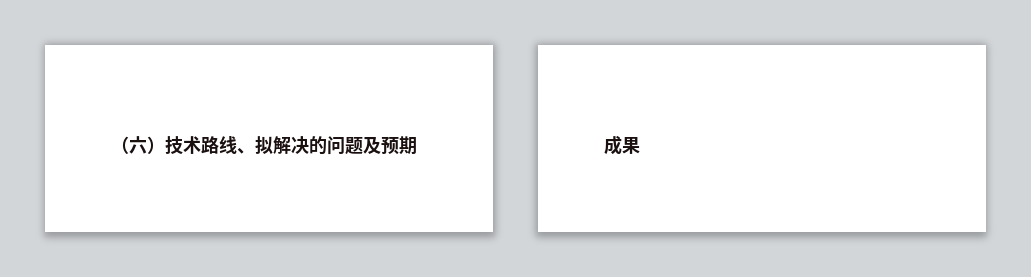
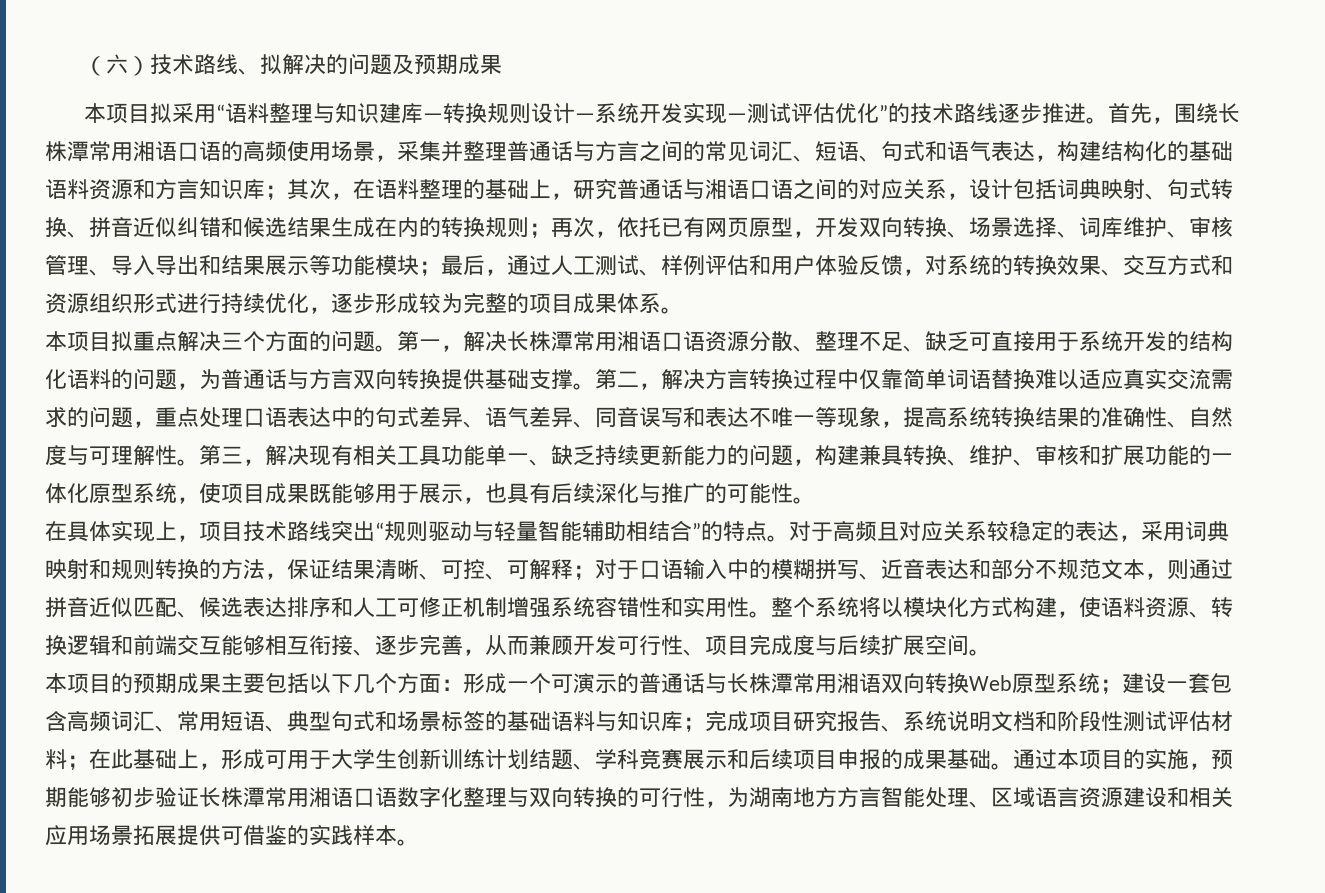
(640, 145) none -> [84,103,1241,124] [45,140,1233,162] [45,178,1233,200] [45,217,1233,238] [45,255,1233,276] [45,292,683,314] [45,330,1233,352] [45,368,1233,390] [45,406,1233,428] [45,444,1233,466] [45,483,815,504] [45,520,1229,542] [45,559,1233,580] [45,596,1233,618] [45,634,991,656] [45,673,1232,694] [45,710,1233,732] [45,749,1233,770] [45,786,1233,808] [45,825,419,846] // 本项目拟采用“语料整理与知识建库—转换规则设计—系统开发实现—测试评估优化”的技术路线逐步推进。首先，围绕长株潭常用湘语口语的高频使用场景，采集并整理普通话与方言之间的常见词汇、短语、句式和语气表达，构建结构化的基础语料资源和方言知识库；其次，在语料整理的基础上，研究普通话与湘语口语之间的对应关系，设计包括词典映射、句式转换、拼音近似纠错和候选结果生成在内的转换规则；再次，依托已有网页原型，开发双向转换、场景选择、词库维护、审核管理、导入导出和结果展示等功能模块；最后，通过人工测试、样例评估和用户体验反馈，对系统的转换效果、交互方式和资源组织形式进行持续优化，逐步形成较为完整的项目成果体系。 // 本项目拟重点解决三个方面的问题。第一，解决长株潭常用湘语口语资源分散、整理不足、缺乏可直接用于系统开发的结构化语料的问题，为普通话与方言双向转换提供基础支撑。第二，解决方言转换过程中仅靠简单词语替换难以适应真实交流需求的问题，重点处理口语表达中的句式差异、语气差异、同音误写和表达不唯一等现象，提高系统转换结果的准确性、自然度与可理解性。第三，解决现有相关工具功能单一、缺乏持续更新能力的问题，构建兼具转换、维护、审核和扩展功能的一体化原型系统，使项目成果既能够用于展示，也具有后续深化与推广的可能性。 // 在具体实现上，项目技术路线突出“规则驱动与轻量智能辅助相结合”的特点。对于高频且对应关系较稳定的表达，采用词典映射和规则转换的方法，保证结果清晰、可控、可解释；对于口语输入中的模糊拼写、近音表达和部分不规范文本，则通过拼音近似匹配、候选表达排序和人工可修正机制增强系统容错性和实用性。整个系统将以模块化方式构建，使语料资源、转换逻辑和前端交互能够相互衔接、逐步完善，从而兼顾开发可行性、项目完成度与后续扩展空间。 // 本项目的预期成果主要包括以下几个方面：形成一个可演示的普通话与长株潭常用湘语双向转换Web原型系统；建设一套包含高频词汇、常用短语、典型句式和场景标签的基础语料与知识库；完成项目研究报告、系统说明文档和阶段性测试评估材料；在此基础上，形成可用于大学生创新训练计划结题、学科竞赛展示和后续项目申报的成果基础。通过本项目的实施，预期能够初步验证长株潭常用湘语口语数字化整理与双向转换的可行性，为湖南地方方言智能处理、区域语言资源建设和相关应用场景拓展提供可借鉴的实践样本。

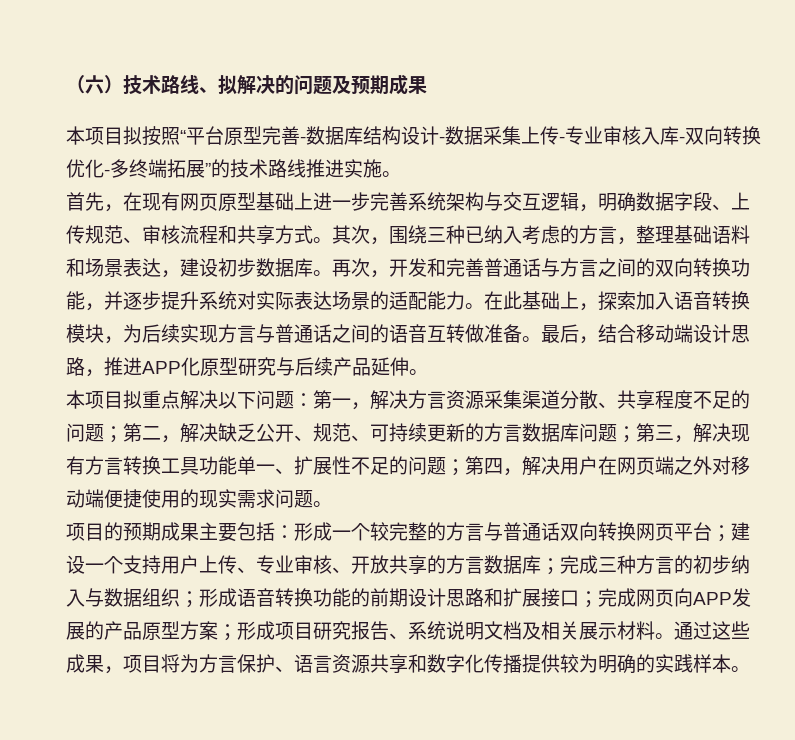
[172,103,880,124] 采用“语料整理与知识建库—转换规则设计—系统开发实现—测试评估优化 -> [142,126,761,146] [66,159,205,178] 按照“平台原型完善-数据库结构设计-数据采集上传-专业审核入库-双向转换优化-多终端拓展
[998,103,1241,124] [45,141,507,162] 逐步推进。首先，围绕长株潭常用湘语口语的高频使用场景，采集并整理 -> [306,159,401,178] [66,192,750,212] [66,225,750,245] [66,258,484,278] 推进实施。 // 首先，在现有网页原型基础上进一步完善系统架构与交互逻辑，明确数据字段、上传规范、审核流程和共享方式。其次，围绕三种已纳入考虑的方言，整理基础语料和场景表达，建设初步数据库。再次，开发和完善
[705,141,1233,162] [45,178,1233,200] [45,217,1233,238] [45,255,1233,276] [45,292,661,314] 常见词汇、短语、句式和语气表达，构建结构化的基础语料资源和方言知识库；其次，在语料整理的基础上，研究普通话与湘语口语之间的对应关系，设计包括词典映射、句式转换、拼音近似纠错和候选结果生成在内的转换规则；再次，依托已有网页原型，开发双向转换、场景选择、词库维护、审核管理、导入导出和结果展示等功能模块；最后，通过人工测试、样例评估和用户体验反馈，对系统的转换效果、交互方式和资源组织形式进行持续优化，逐步形成较为完整的项目成果体系 -> [655,258,750,277] [66,291,750,311] [66,324,750,344] [66,357,409,377] 双向转换功能，并逐步提升系统对实际表达场景的适配能力。在此基础上，探索加入语音转换模块，为后续实现方言与普通话之间的语音互转做准备。最后，结合移动端设计思路，推进APP化原型研究与后续产品延伸
[221,330,1233,352] [45,368,1233,390] [45,406,1233,428] [45,445,199,466] 三个方面的问题。第一，解决长株潭常用湘语口语资源分散、整理不足、缺乏可直接用于系统开发的结构化语料的问题，为普通话与方言双向转换提供基础支撑。第二，解决方言转换过程中仅靠简单词语替换难以适应真实交流需求的问题，重点处理口语表达中的句式差异、语气差异、同音误写和表达不唯一等现象，提高系统转换结果的准确性、自然度与可理解性。 -> [218,390,750,410] [66,423,636,443] 以下问题：第一，解决方言资源采集渠道分散、共享程度不足的问题；第二，解决缺乏公开、规范、可持续更新的方言数据库问题；
[353,445,397,466] 相关 -> [85,456,161,475] 方言转换
[551,444,1233,466] [45,483,815,504] [45,520,1229,542] [45,559,1233,580] [45,596,1233,618] [45,634,991,656] [45,673,67,693] 缺乏持续更新能力的问题，构建兼具转换、维护、审核和扩展功能的一体化原型系统，使项目成果既能够用于展示，也具有后续深化与推广的可能性。 // 在具体实现上，项目技术路线突出“规则驱动与轻量智能辅助相结合”的特点。对于高频且对应关系较稳定的表达，采用词典映射和规则转换的方法，保证结果清晰、可控、可解释；对于口语输入中的模糊拼写、近音表达和部分不规范文本，则通过拼音近似匹配、候选表达排序和人工可修正机制增强系统容错性和实用性。整个系统将以模块化方式构建，使语料资源、转换逻辑和前端交互能够相互衔接、逐步完善，从而兼顾开发可行性、项目完成度与后续扩展空间。 // 本 -> [294,456,750,476] [66,489,332,509] 扩展性不足的问题；第四，解决用户在网页端之外对移动端便捷使用的现实需求问题。 //
[309,673,1232,694] [45,710,727,732] 以下几个方面：形成一个可演示的普通话与长株潭常用湘语双向转换Web原型系统；建设一套包含高频词汇、常用短语、典型句式和场景标签的基础语料与知识库；完 -> [275,522,750,542] [66,555,750,575] [66,588,751,608] [66,621,256,641] ：形成一个较完整的方言与普通话双向转换网页平台；建设一个支持用户上传、专业审核、开放共享的方言数据库；完成三种方言的初步纳入与数据组织；形成语音转换功能的前期设计思路和扩展接口；完成网页向APP发展的产品原型方案；形
[1035,711,1233,732] [45,749,1233,770] [45,786,1233,808] [45,825,287,846] 和阶段性测试评估材料；在此基础上，形成可用于大学生创新训练计划结题、学科竞赛展示和后续项目申报的成果基础。通过本项目的实施，预期能够初步验证长株潭常用湘语口语数字化整理与双向转换的可行性，为湖南地方方言智能处理、区域语言资源建设和相关应用场景拓展提供可借鉴 -> [522,621,750,640] [66,654,636,674] 及相关展示材料。通过这些成果，项目将为方言保护、语言资源共享和数字化传播提供较为明确

